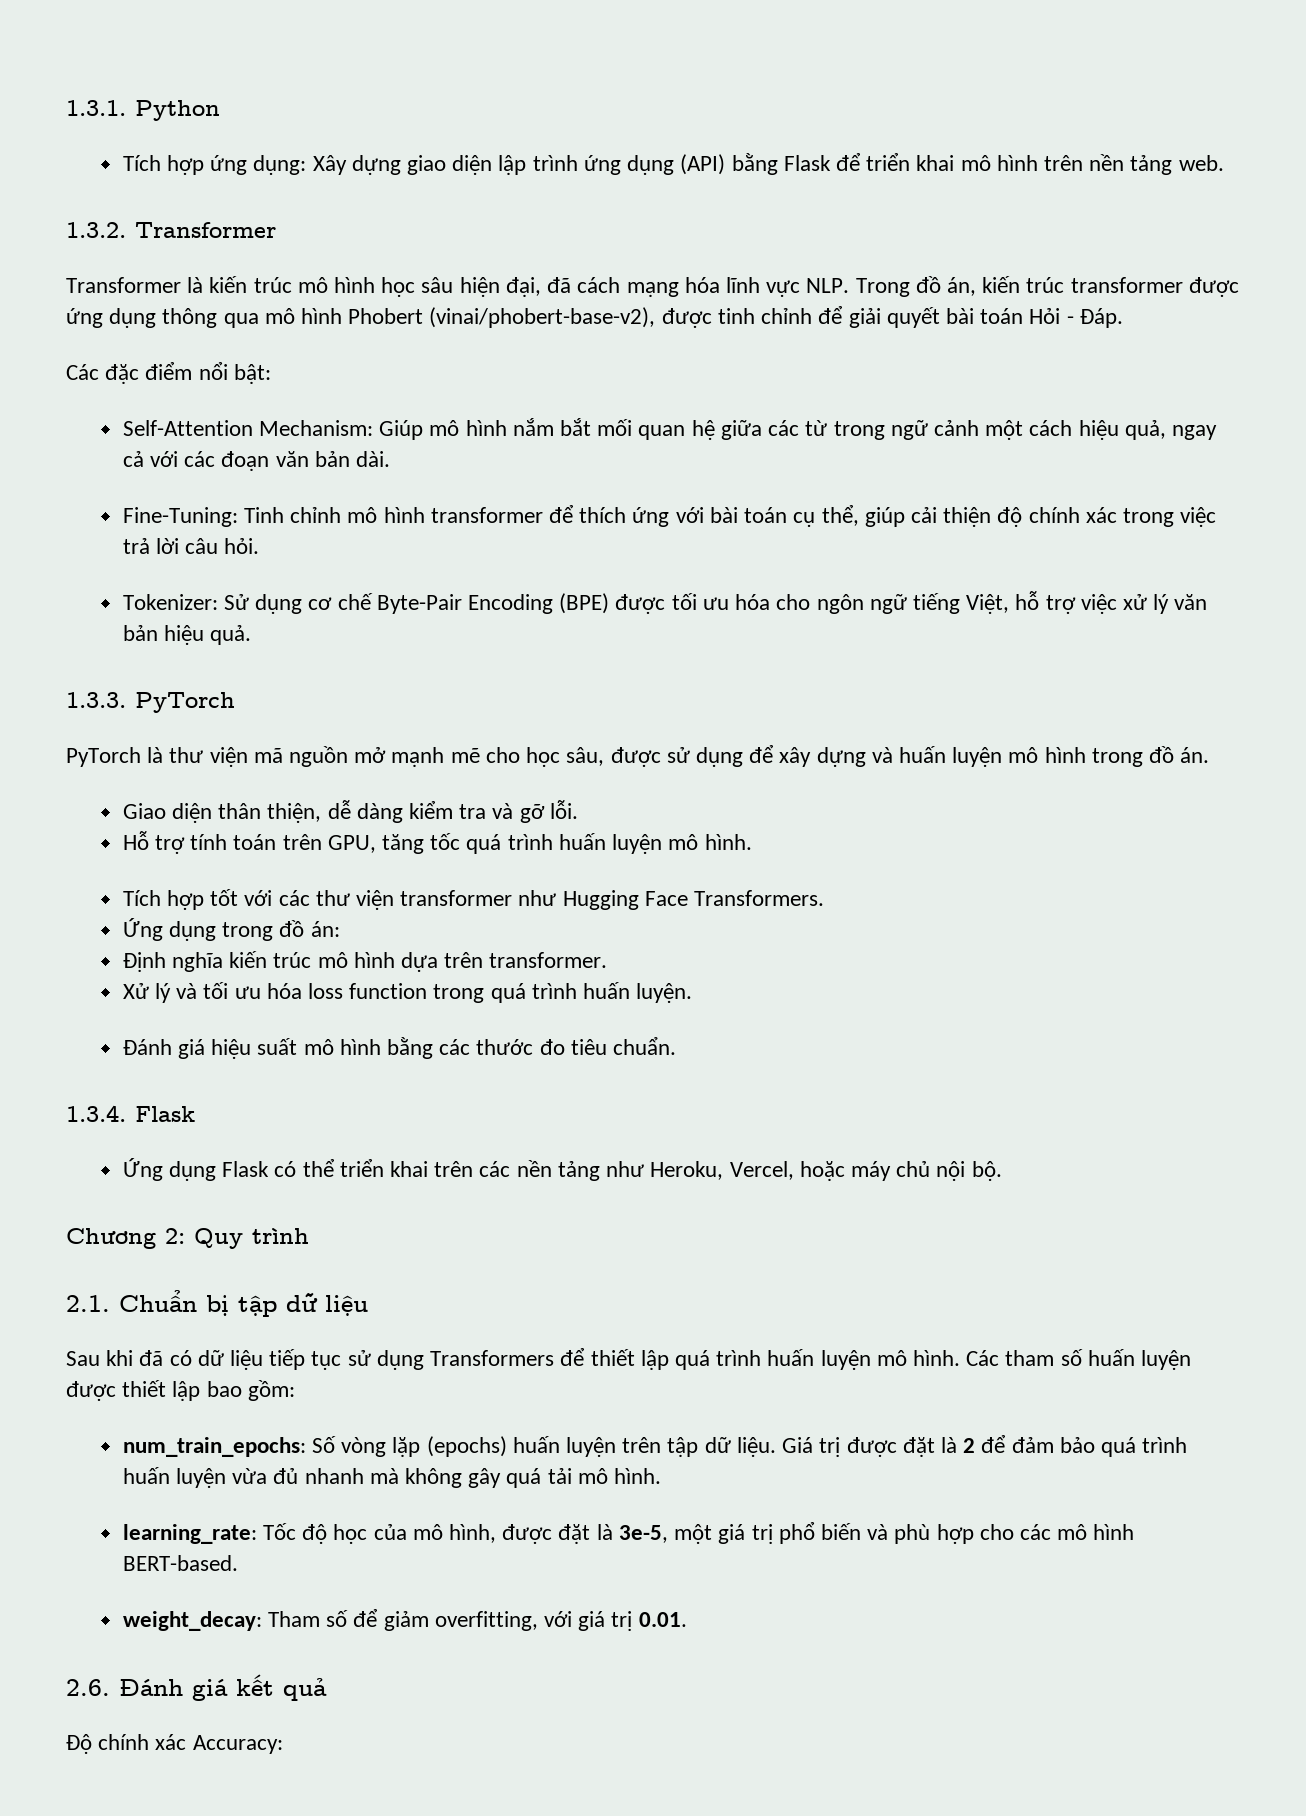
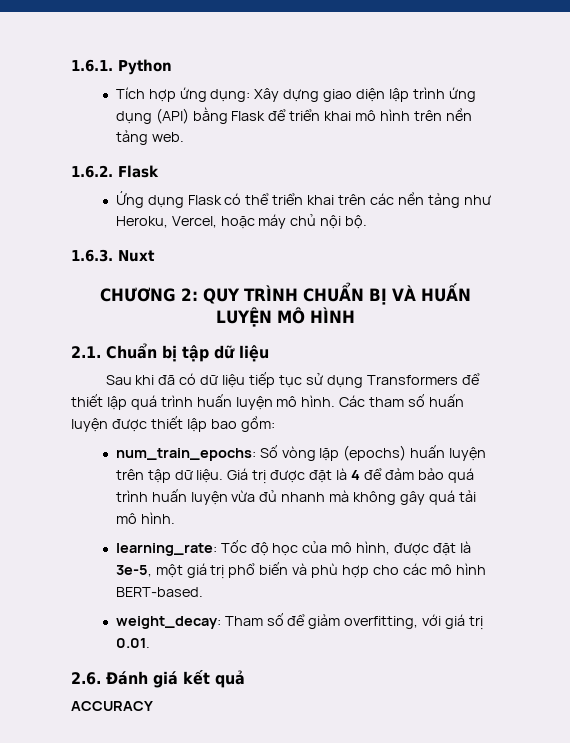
[66,100,126,116] 1.3.1. -> [71,59,113,72] 1.6.1.
[66,222,276,238] [66,276,1239,297] [66,306,1123,328] [66,362,271,384] [122,418,1217,440] [122,451,391,471] [122,505,1217,527] [122,538,260,554] [122,591,1208,614] [122,625,252,645] [66,692,235,713] [66,745,1210,767] [122,800,578,823] [122,831,752,854] [122,889,825,910] [122,918,340,941] [122,951,608,972] [122,982,693,1003] [122,1037,677,1059] [66,1105,126,1122] 1.3.2. Transformer // Transformer là kiến trúc mô hình học sâu hiện đại, đã cách mạng hóa lĩnh vực NLP. Trong đồ án, kiến trúc transformer được ứng dụng thông qua mô hình Phobert (vinai/phobert-base-v2), được tinh chỉnh để giải quyết bài toán Hỏi - Đáp. // Các đặc điểm nổi bật: // Self-Attention Mechanism: Giúp mô hình nắm bắt mối quan hệ giữa các từ trong ngữ cảnh một cách hiệu quả, ngay cả với các đoạn văn bản dài. // Fine-Tuning: Tinh chỉnh mô hình transformer để thích ứng với bài toán cụ thể, giúp cải thiện độ chính xác trong việc trả lời câu hỏi. // Tokenizer: Sử dụng cơ chế Byte-Pair Encoding (BPE) được tối ưu hóa cho ngôn ngữ tiếng Việt, hỗ trợ việc xử lý văn bản hiệu quả. // 1.3.3. PyTorch // PyTorch là thư viện mã nguồn mở mạnh mẽ cho học sâu, được sử dụng để xây dựng và huấn luyện mô hình trong đồ án. // Giao diện thân thiện, dễ dàng kiểm tra và gỡ lỗi. // Hỗ trợ tính toán trên GPU, tăng tốc quá trình huấn luyện mô hình. // Tích hợp tốt với các thư viện transformer như Hugging Face Transformers. // Ứng dụng trong đồ án: // Định nghĩa kiến trúc mô hình dựa trên transformer. // Xử lý và tối ưu hóa loss function trong quá trình huấn luyện. // Đánh giá hiệu suất mô hình bằng các thước đo tiêu chuẩn. // 1.3.4. -> [71,165,113,178] 1.6.2.
[66,1228,309,1249] Chương 2: Quy trình -> [71,249,155,262] [99,282,471,305] [215,307,355,327] 1.6.3. Nuxt // CHƯƠNG 2: QUY TRÌNH CHUẨN BỊ VÀ HUẤN LUYỆN MÔ HÌNH
[963,1438,976,1453] 2 -> [350,470,360,480] 4
[66,1734,283,1754] Độ chính xác Accuracy: -> [71,701,153,711] ACCURACY

